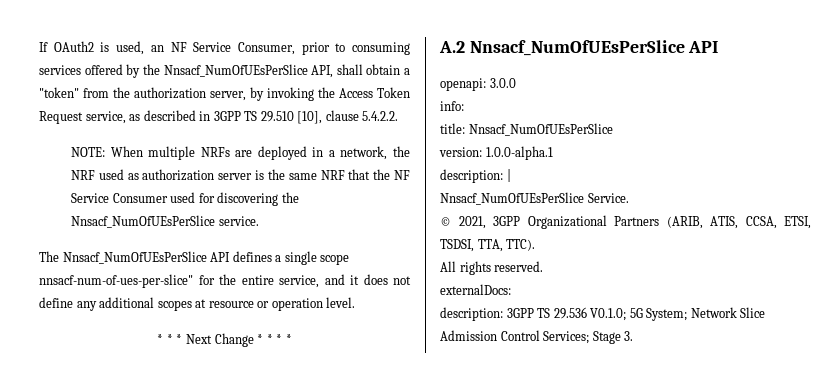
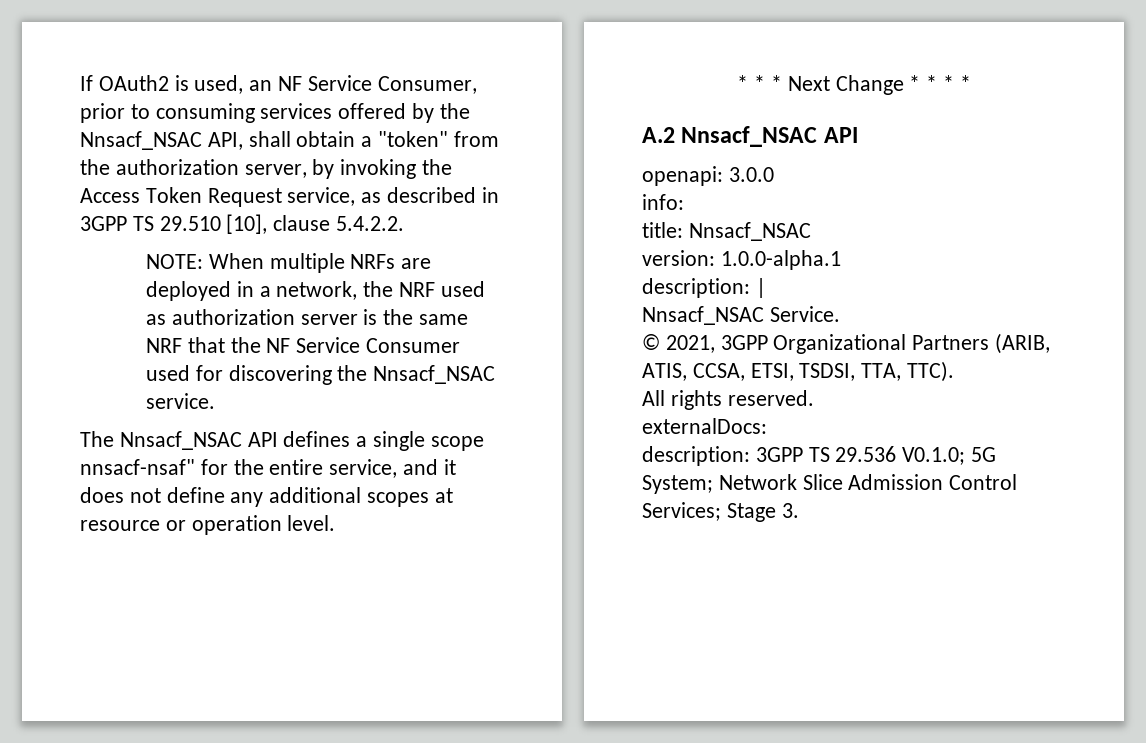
[163,64,308,77] Nnsacf_NumOfUEsPerSlice -> [80,131,202,150] Nnsacf_NSAC
[71,215,216,228] Nnsacf_NumOfUEsPerSlice -> [373,365,496,384] Nnsacf_NSAC
[62,251,207,264] Nnsacf_NumOfUEsPerSlice -> [119,431,242,450] Nnsacf_NSAC
[39,274,193,288] nnsacf-num-of-ues-per-slice" -> [80,459,195,475] nnsacf-nsaf"
[469,40,685,56] Nnsacf_NumOfUEsPerSlice -> [681,126,818,147] Nnsacf_NSAC
[468,123,613,136] Nnsacf_NumOfUEsPerSlice -> [688,222,811,241] Nnsacf_NSAC
[440,192,584,205] Nnsacf_NumOfUEsPerSlice -> [642,306,764,325] Nnsacf_NSAC

